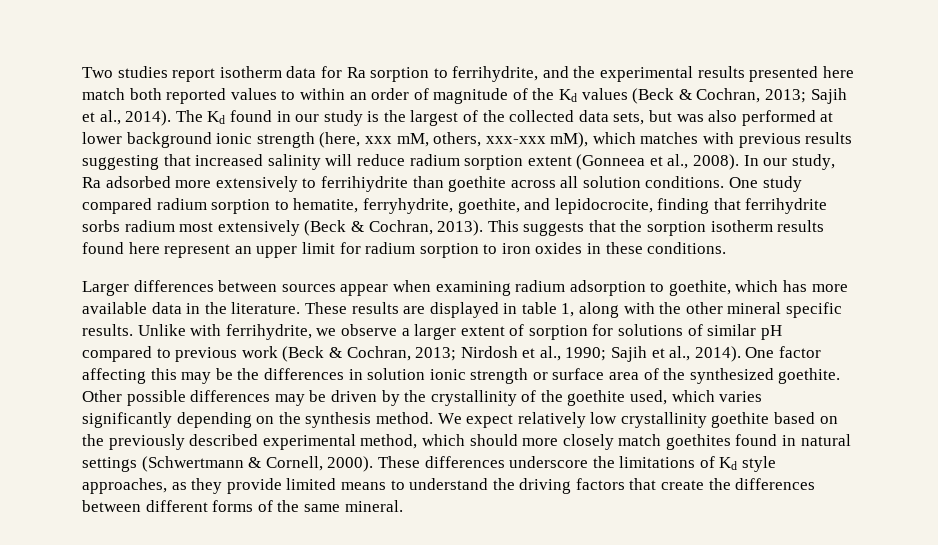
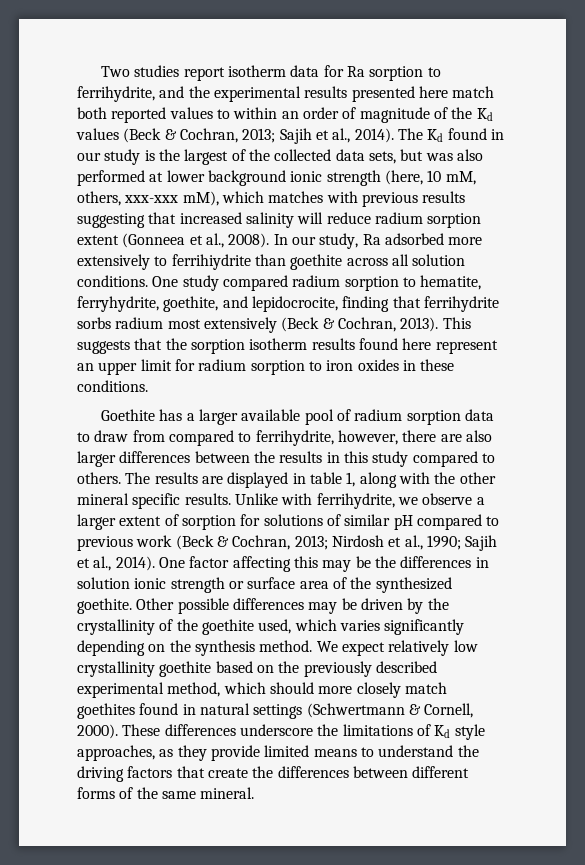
[364,136,392,144] xxx -> [427,170,442,182] 10
[82,280,848,296] [82,302,347,314] Larger differences between sources appear when examining radium adsorption to goethite, which has more available data in the literature. These -> [101,409,494,425] [77,430,492,446] [77,451,495,467] [77,472,151,484] Goethite has a larger available pool of radium sorption data to draw from compared to ferrihydrite, however, there are also larger differences between the results in this study compared to others. The

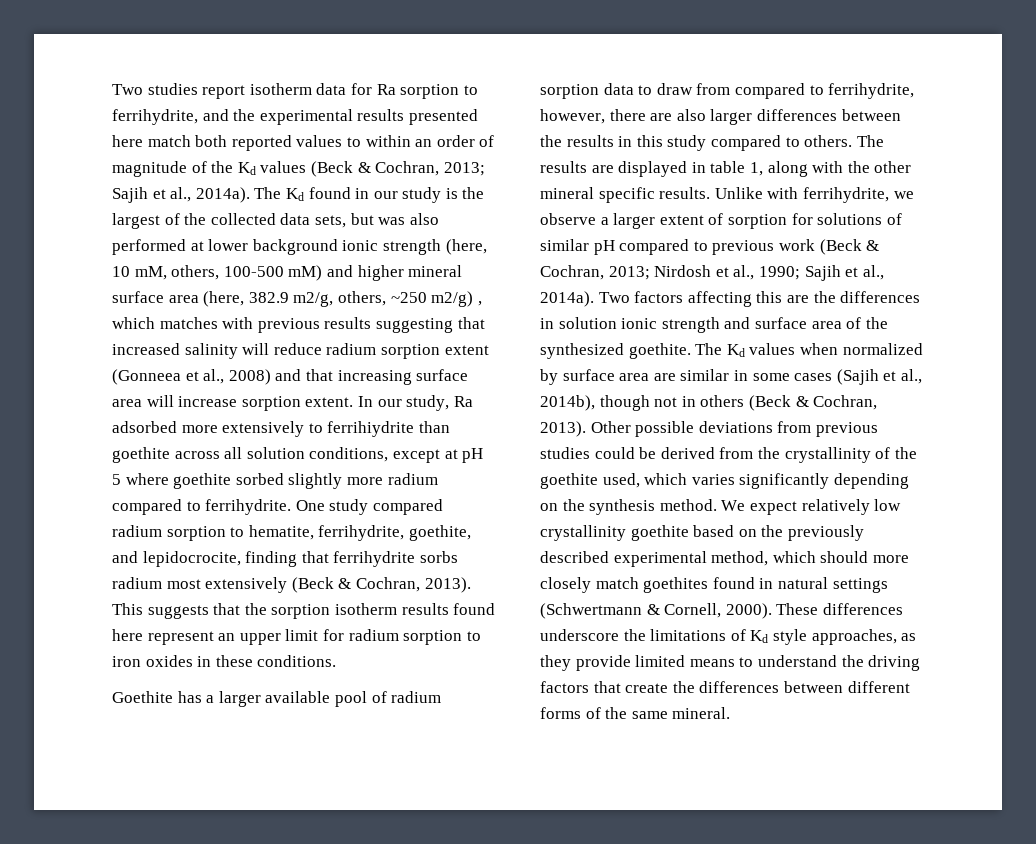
[354,128,394,143] 2014). -> [195,187,250,203] 2014a).
[124,191,219,206] xxx-xxx mM), -> [223,265,463,281] [112,291,482,307] 100-500 mM) and higher mineral surface area (here, 382.9 m2/g, others, ~250 m2/g) ,
[228,233,270,248] 2008). -> [228,369,469,385] [112,395,354,411] 2008) and that increasing surface area will increase sorption extent.
[77,275,148,287] conditions. -> [309,447,484,463] [112,473,438,489] [112,499,292,515] conditions, except at pH 5 where goethite sorbed slightly more radium compared to ferrihydrite.
[77,296,159,312] ferryhydrite, -> [318,525,405,541] ferrihydrite,
[115,556,371,572] 2014). One factor affecting this may be -> [540,291,809,307] 2014a). Two factors affecting this are
[228,581,244,589] or -> [724,317,751,329] and
[136,598,424,614] Other possible differences may be driven by -> [695,343,923,357] [540,369,922,385] [540,395,878,411] [540,421,878,437] [540,447,754,459] The Kd values when normalized by surface area are similar in some cases (Sajih et al., 2014b), though not in others (Beck & Cochran, 2013). Other possible deviations from previous studies could be derived from

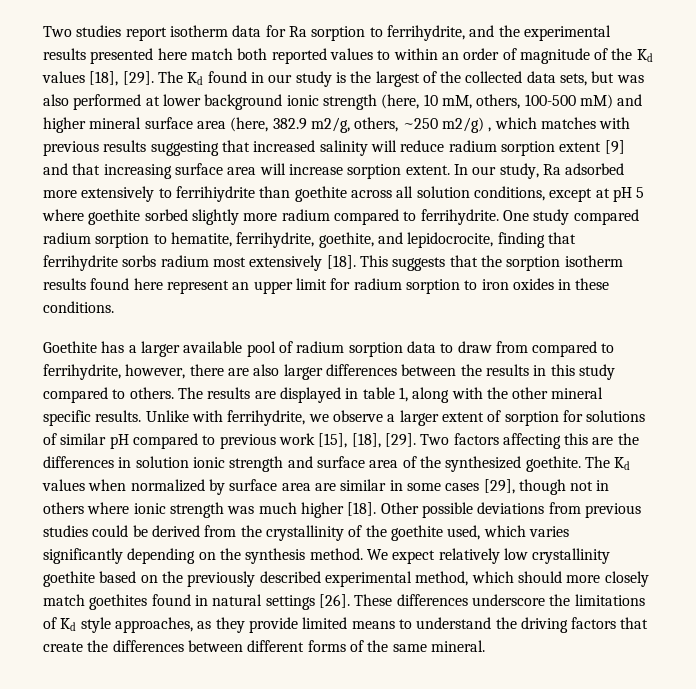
[310,161,485,177] [112,187,250,203] (Beck & Cochran, 2013; Sajih et al., 2014a). -> [89,71,154,86] [18], [29].
[112,369,271,385] (Gonneea et al., 2008) -> [604,140,625,154] [9]
[291,577,471,593] (Beck & Cochran, 2013). -> [326,255,356,269] [18].
[819,239,880,255] [540,265,884,281] [540,291,594,307] (Beck & Cochran, 2013; Nirdosh et al., 1990; Sajih et al., 2014a). -> [318,433,416,448] [15], [18], [29].
[836,369,922,385] [540,395,878,411] [540,421,586,437] (Sajih et al., 2014b), though not in others (Beck & Cochran, 2013). -> [483,479,610,495] [43,502,377,518] [29], though not in others where ionic strength was much higher [18].
[540,603,772,619] (Schwertmann & Cornell, 2000). -> [318,594,350,608] [26].

